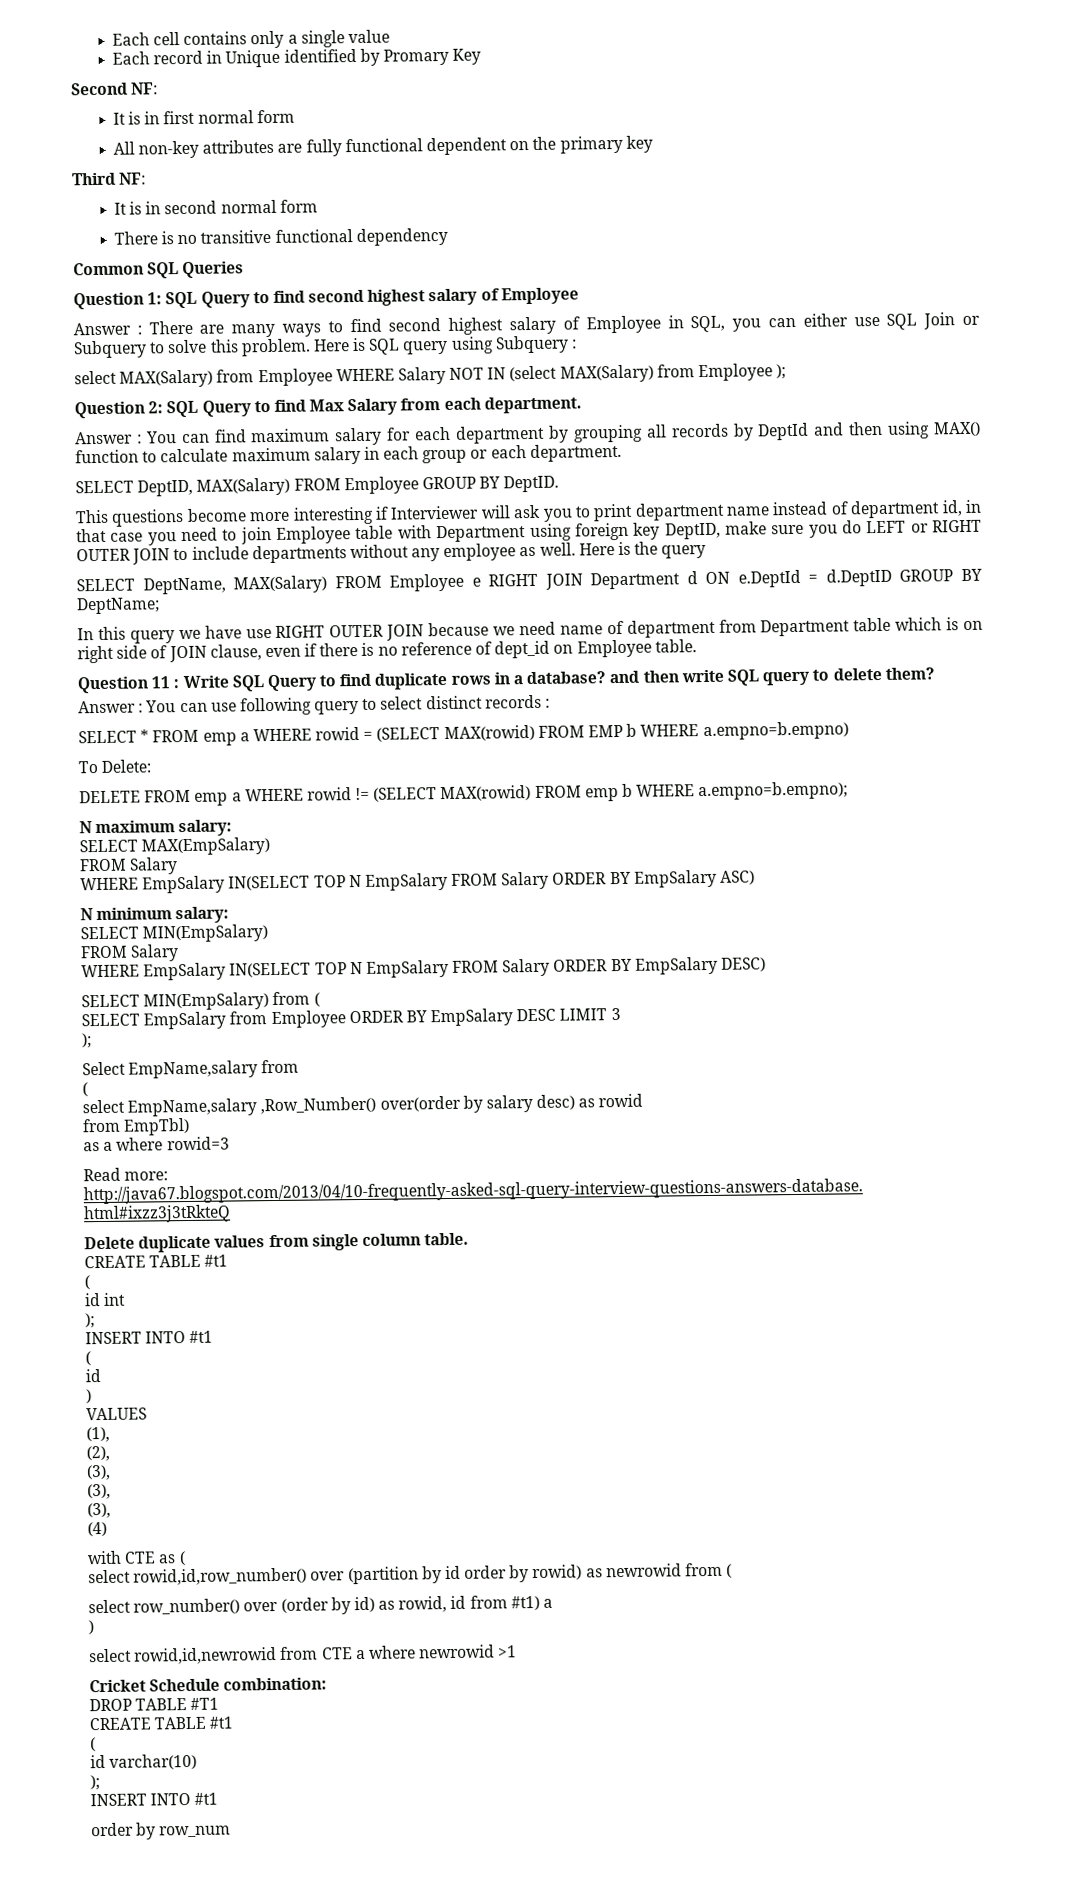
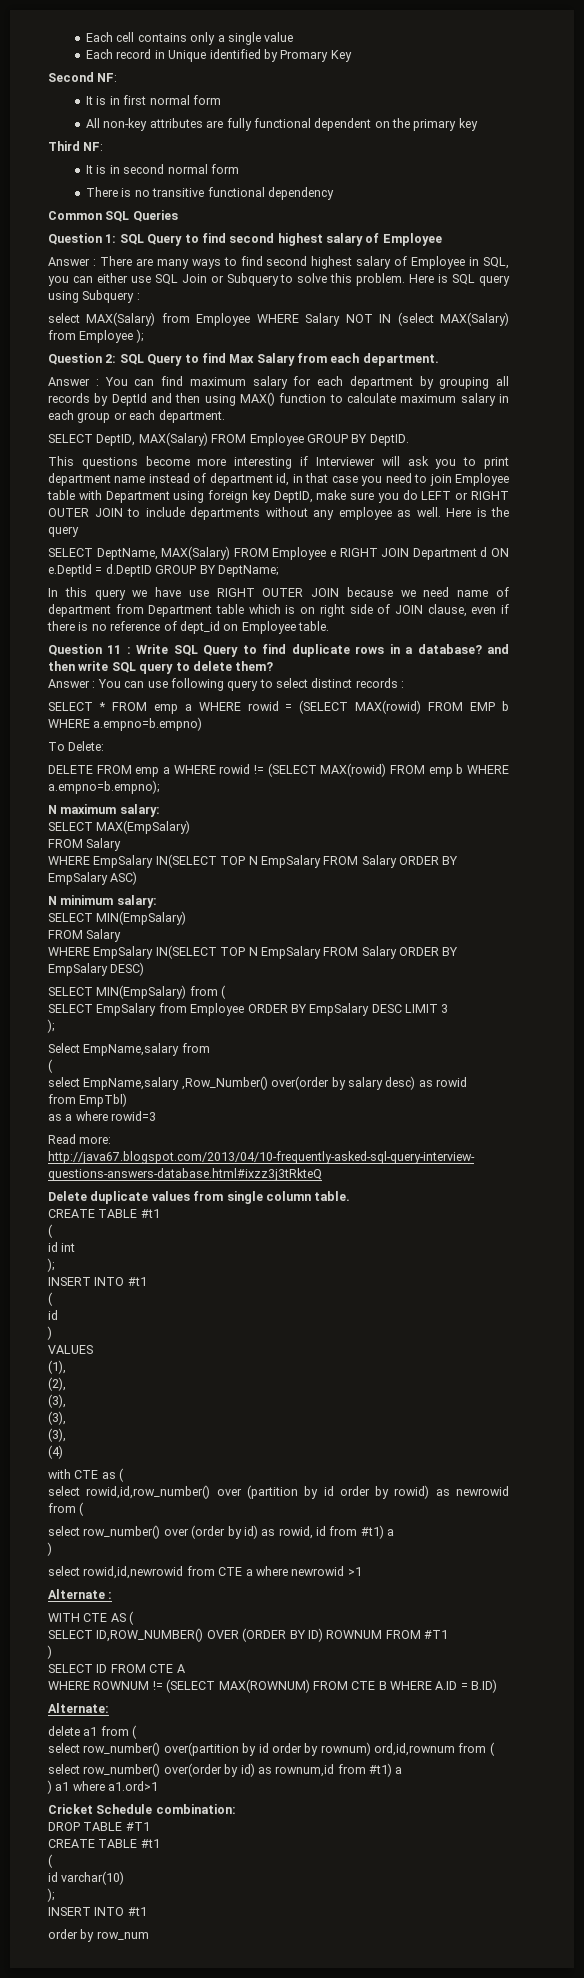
(518, 1651) none -> [48,1589,113,1599] [48,1611,135,1625] [48,1628,448,1642] [47,1645,52,1659] [48,1664,185,1673] [48,1679,498,1693] [48,1703,109,1713] [48,1725,138,1739] [48,1742,495,1756] [48,1763,403,1777] [47,1780,159,1794] // Alternate : // WITH CTE AS ( // SELECT ID,ROW_NUMBER() OVER (ORDER BY ID) ROWNUM FROM #T1 // ) // SELECT ID FROM CTE A // WHERE ROWNUM != (SELECT MAX(ROWNUM) FROM CTE B WHERE A.ID = B.ID) // Alternate: // delete a1 from ( // select row_number() over(partition by id order by rownum) ord,id,rownum from ( // select row_number() over(order by id) as rownum,id from #t1) a // ) a1 where a1.ord>1

